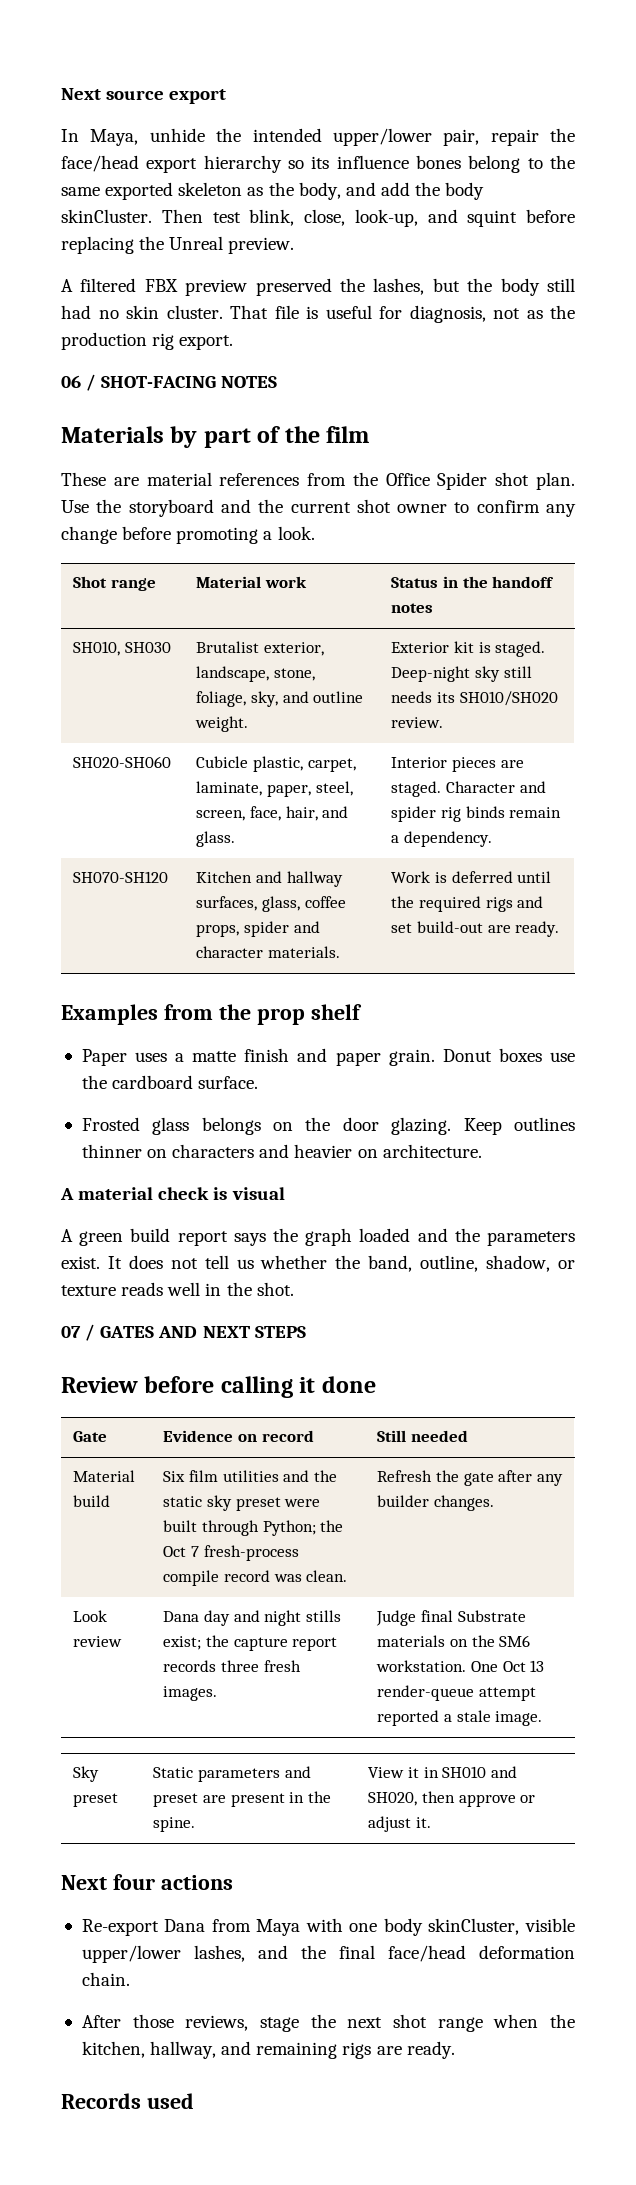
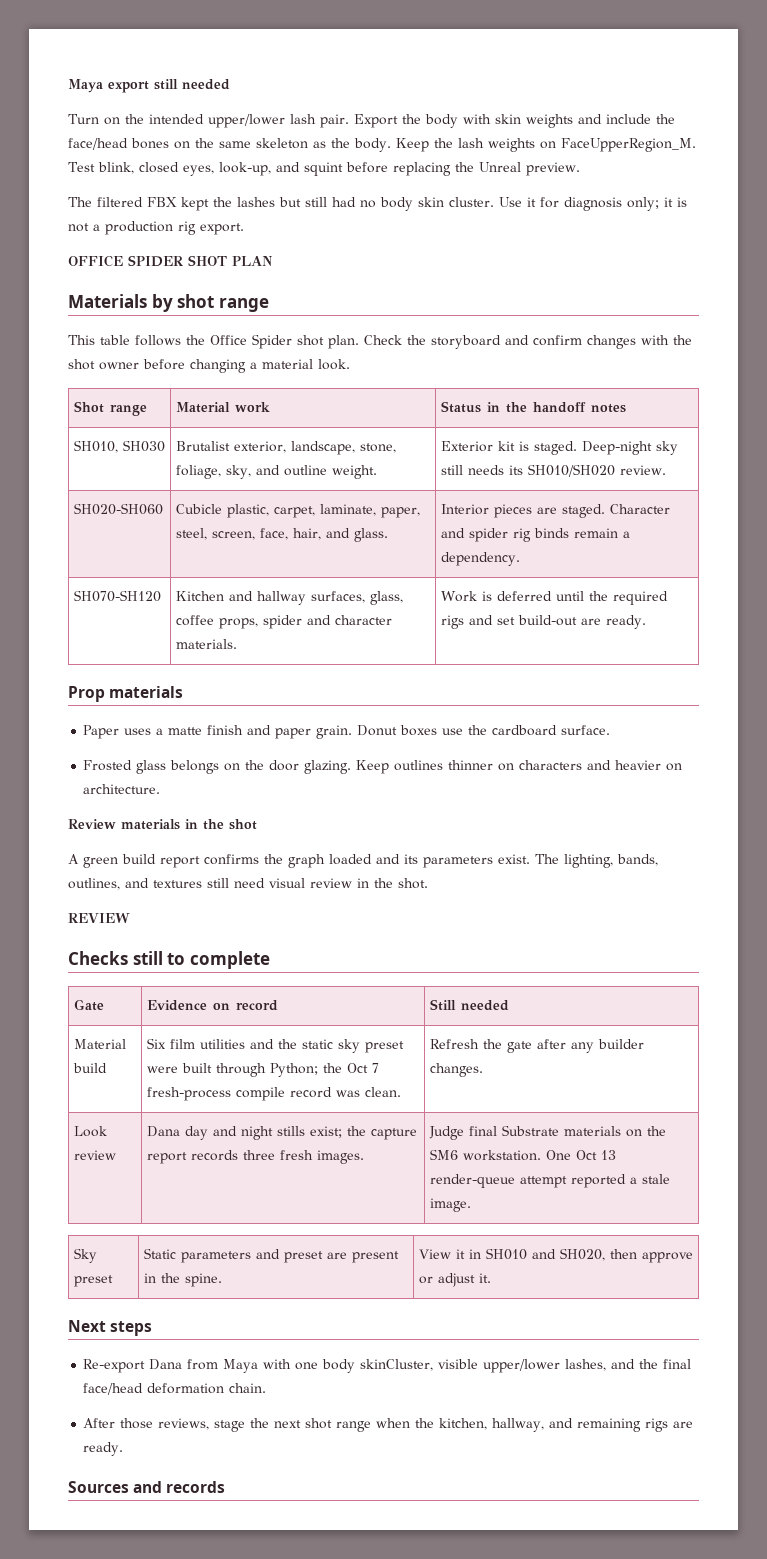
[61,88,227,104] [61,128,575,146] [61,155,543,173] Next source export // In Maya, unhide the intended upper/lower pair, repair the face/head export hierarchy so its influence bones belong to -> [68,79,230,93] [68,114,675,128] [68,138,190,150] Maya export still needed // Turn on the intended upper/lower lash pair. Export the body with skin weights and include the face/head bones on
[105,182,174,200] exported -> (251, 144) none
[298,182,485,200] [61,209,345,226] body, and add the body skinCluster. Then test blink, close, -> [354,138,696,152] [68,162,214,176] body. Keep the lash weights on FaceUpperRegion_M. Test blink, closed eyes,
[61,279,73,292] A -> [68,197,92,207] The
[185,278,540,296] preview preserved the lashes, but the body -> [181,197,301,211] kept the lashes but
(119, 314) none -> [380,197,413,211] body
[230,305,575,323] [61,332,234,350] [61,374,278,391] [61,426,370,448] [61,472,347,486] That file is useful for diagnosis, not as the production rig export. // 06 / SHOT-FACING NOTES // Materials by part of the film // These are material references from -> [499,197,687,211] [68,221,244,235] [68,255,273,267] [68,294,269,312] [68,335,181,346] Use it for diagnosis only; it is not a production rig export. // OFFICE SPIDER SHOT PLAN // Materials by shot range // This table follows
[61,500,89,513] Use -> [364,335,402,345] Check
[258,499,576,517] [61,526,273,544] the current shot owner to confirm any change before promoting a -> [533,335,692,349] [68,359,313,373] confirm changes with the shot owner before changing a material
[61,1004,362,1025] Examples from the prop shelf -> [68,686,184,702] Prop materials
[60,1187,285,1200] A material check is visual -> [68,819,257,830] Review materials in the shot
[233,1233,266,1246] says -> [204,854,259,865] confirms
[454,1228,480,1242] the -> [404,854,418,864] its
[107,1255,576,1272] [61,1282,294,1296] [61,1324,306,1341] [61,1376,376,1398] It does not tell us whether the band, outline, shadow, or texture reads well in the shot. // 07 / GATES AND NEXT STEPS // Review before calling it done -> [535,854,658,868] [68,878,428,890] [68,913,130,923] [68,951,270,969] The lighting, bands, outlines, and textures still need visual review in the shot. // REVIEW // Checks still to complete
[112,1874,233,1890] four actions -> [110,1321,153,1336] steps
[61,2093,194,2109] Records used -> [68,1481,226,1493] Sources and records

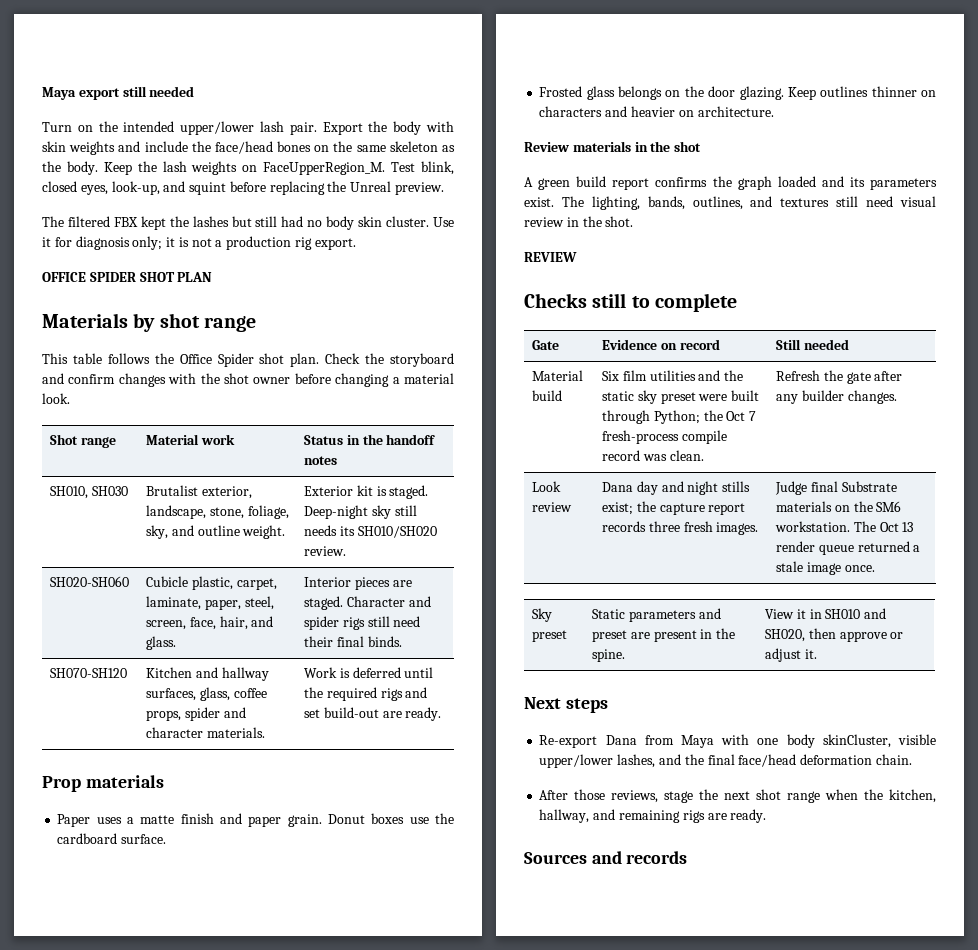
[512,528,630,542] [440,552,520,566] rig binds remain a dependency. -> [342,616,421,630] [304,636,402,647] rigs still need their final binds.
[545,1150,571,1160] One -> [853,521,876,532] The
[429,1174,670,1188] [429,1198,471,1212] render-queue attempt reported a stale image. -> [776,541,921,555] [776,561,875,575] render queue returned a stale image once.

